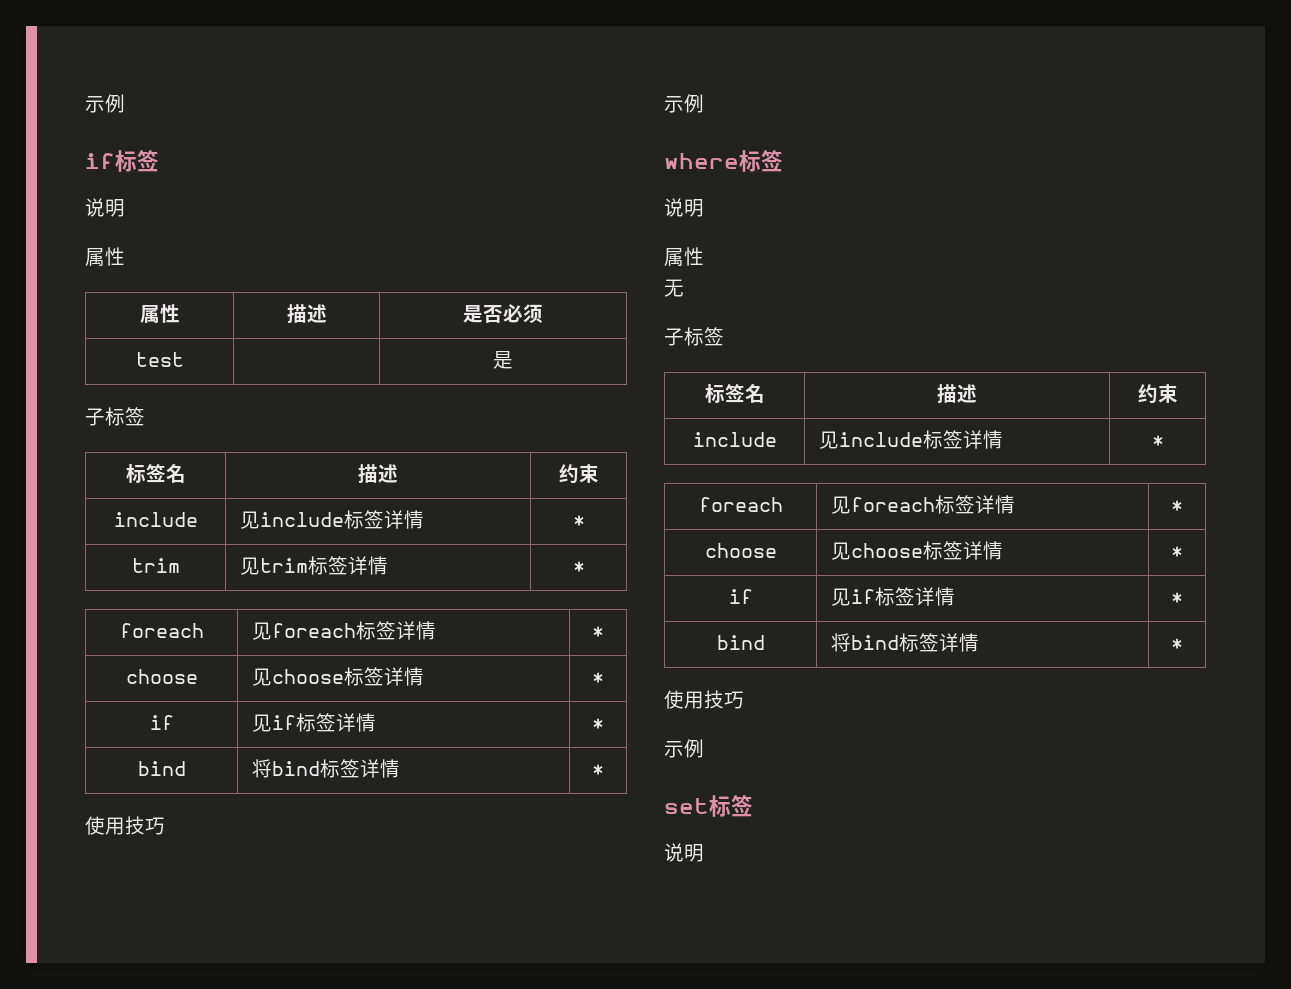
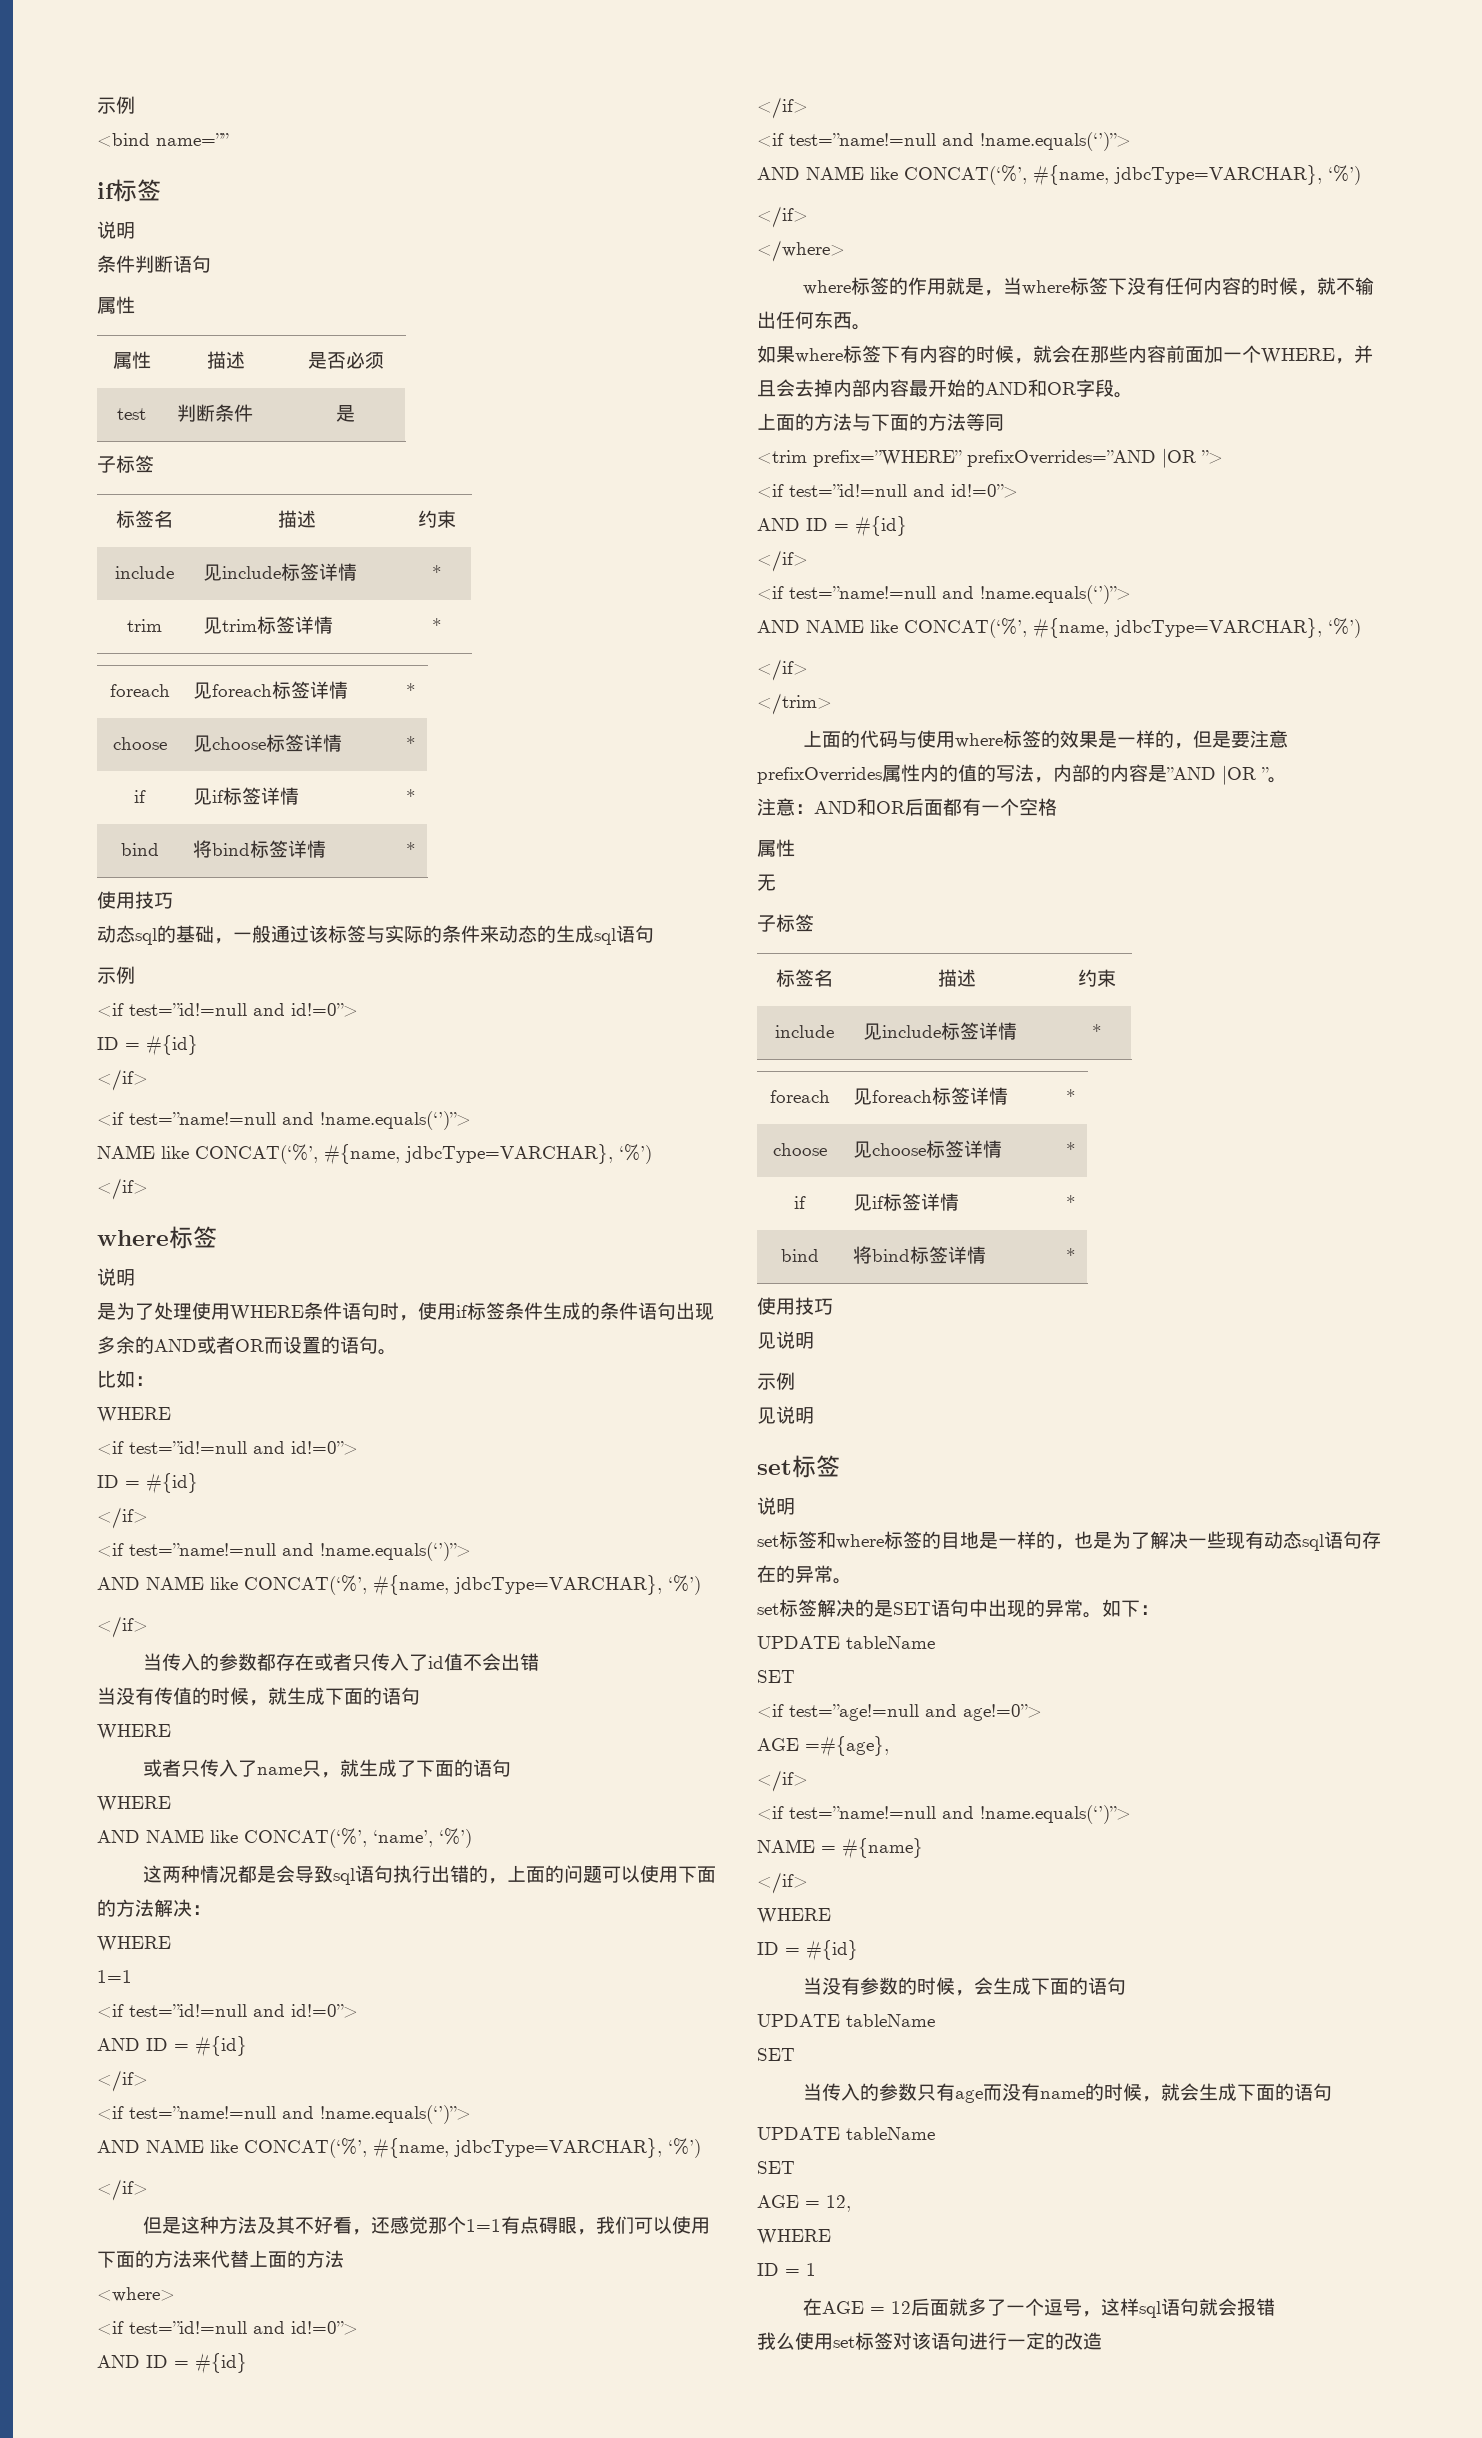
[85,94,125,113] 示例 -> [97,96,135,114] [97,133,229,147] 示例 // <bind name=””
(125, 208) none -> [97,255,211,273] // 条件判断语句
(184, 359) none -> [176,404,253,422] 判断条件
[664,94,704,113] [664,150,783,172] [664,198,704,217] 示例 // where标签 // 说明 -> [97,925,654,945] [97,966,135,984] [97,1003,358,1017] [97,1035,198,1056] [97,1069,148,1091] [97,1111,471,1130] [97,1144,652,1165] [97,1178,148,1200] [97,1226,217,1249] [97,1268,135,1286] [97,1302,714,1321] [97,1336,397,1355] [97,1370,154,1388] [97,1407,171,1423] [97,1441,358,1455] [97,1473,198,1494] [97,1507,148,1529] [97,1542,471,1561] [97,1575,701,1596] [97,1616,148,1638] [143,1653,540,1671] [97,1687,420,1706] [97,1724,171,1740] [143,1759,512,1778] [97,1796,171,1812] [97,1828,472,1848] [143,1865,717,1885] [97,1899,211,1917] [97,1936,171,1952] [97,1970,132,1983] [97,2004,358,2018] [97,2036,247,2057] [97,2070,148,2092] [97,2105,471,2124] [97,2138,701,2159] [97,2179,148,2201] [143,2216,711,2235] [97,2250,344,2268] [97,2287,175,2302] [97,2321,358,2335] [97,2353,247,2374] [757,97,808,119] [757,132,1131,151] [757,165,1361,186] [757,206,808,228] [757,240,845,262] [803,277,1375,296] [757,311,871,330] [757,345,1373,364] [757,379,1133,398] [757,413,1004,431] [757,448,1223,468] [757,484,1018,498] [757,516,907,537] [757,550,808,572] [757,585,1131,604] [757,618,1361,639] [757,659,808,681] [757,693,832,715] [803,730,1289,749] [757,764,1287,785] [757,798,1057,816] 动态sql的基础，一般通过该标签与实际的条件来动态的生成sql语句 // 示例 // <if test=”id!=null and id!=0”> // ID = #{id} // </if> // <if test=”name!=null and !name.equals(‘’)”> // NAME like CONCAT(‘%’, #{name, jdbcType=VARCHAR}, ‘%’) // </if> // where标签 // 说明 // 是为了处理使用WHERE条件语句时，使用if标签条件生成的条件语句出现多余的AND或者OR而设置的语句。 // 比如： // WHERE // <if test=”id!=null and id!=0”> // ID = #{id} // </if> // <if test=”name!=null and !name.equals(‘’)”> // AND NAME like CONCAT(‘%’, #{name, jdbcType=VARCHAR}, ‘%’) // </if> // 当传入的参数都存在或者只传入了id值不会出错 // 当没有传值的时候，就生成下面的语句 // WHERE // 或者只传入了name只，就生成了下面的语句 // WHERE // AND NAME like CONCAT(‘%’, ‘name’, ‘%’) // 这两种情况都是会导致sql语句执行出错的，上面的问题可以使用下面的方法解决： // WHERE // 1=1 // <if test=”id!=null and id!=0”> // AND ID = #{id} // </if> // <if test=”name!=null and !name.equals(‘’)”> // AND NAME like CONCAT(‘%’, #{name, jdbcType=VARCHAR}, ‘%’) // </if> // 但是这种方法及其不好看，还感觉那个1=1有点碍眼，我们可以使用下面的方法来代替上面的方法 // <where> // <if test=”id!=null and id!=0”> // AND ID = #{id} // </if> // <if test=”name!=null and !name.equals(‘’)”> // AND NAME like CONCAT(‘%’, #{name, jdbcType=VARCHAR}, ‘%’) // </if> // </where> // where标签的作用就是，当where标签下没有任何内容的时候，就不输出任何东西。 // 如果where标签下有内容的时候，就会在那些内容前面加一个WHERE，并且会去掉内部内容最开始的AND和OR字段。 // 上面的方法与下面的方法等同 // <trim prefix=”WHERE” prefixOverrides=”AND |OR ”> // <if test=”id!=null and id!=0”> // AND ID = #{id} // </if> // <if test=”name!=null and !name.equals(‘’)”> // AND NAME like CONCAT(‘%’, #{name, jdbcType=VARCHAR}, ‘%’) // </if> // </trim> // 上面的代码与使用where标签的效果是一样的，但是要注意prefixOverrides属性内的值的写法，内部的内容是”AND |OR ”。 // 注意：AND和OR后面都有一个空格
[664,739,704,758] // 示例 -> [757,1331,814,1349] [757,1372,795,1390] [757,1406,814,1424] // 见说明 // 示例 // 见说明
(704, 853) none -> [757,1531,1381,1551] [757,1565,852,1584] [757,1599,1159,1618] [757,1636,935,1649] [757,1670,795,1683] [757,1704,1042,1721] [757,1736,889,1757] [757,1770,808,1792] [757,1805,1131,1824] [757,1838,923,1859] [757,1872,808,1894] [757,1908,831,1924] [757,1940,858,1961] [803,1977,1127,1996] [757,2014,935,2027] [757,2048,795,2061] [803,2083,1333,2103] [757,2127,935,2140] [757,2161,795,2174] [757,2195,851,2212] [757,2229,831,2245] [757,2263,816,2276] [803,2298,1276,2318] [757,2332,1102,2350] // set标签和where标签的目地是一样的，也是为了解决一些现有动态sql语句存在的异常。 // set标签解决的是SET语句中出现的异常。如下： // UPDATE tableName // SET // <if test=”age!=null and age!=0”> // AGE =#{age}, // </if> // <if test=”name!=null and !name.equals(‘’)”> // NAME = #{name} // </if> // WHERE // ID = #{id} // 当没有参数的时候，会生成下面的语句 // UPDATE tableName // SET // 当传入的参数只有age而没有name的时候，就会生成下面的语句 // UPDATE tableName // SET // AGE = 12, // WHERE // ID = 1 // 在AGE = 12后面就多了一个逗号，这样sql语句就会报错 // 我么使用set标签对该语句进行一定的改造

